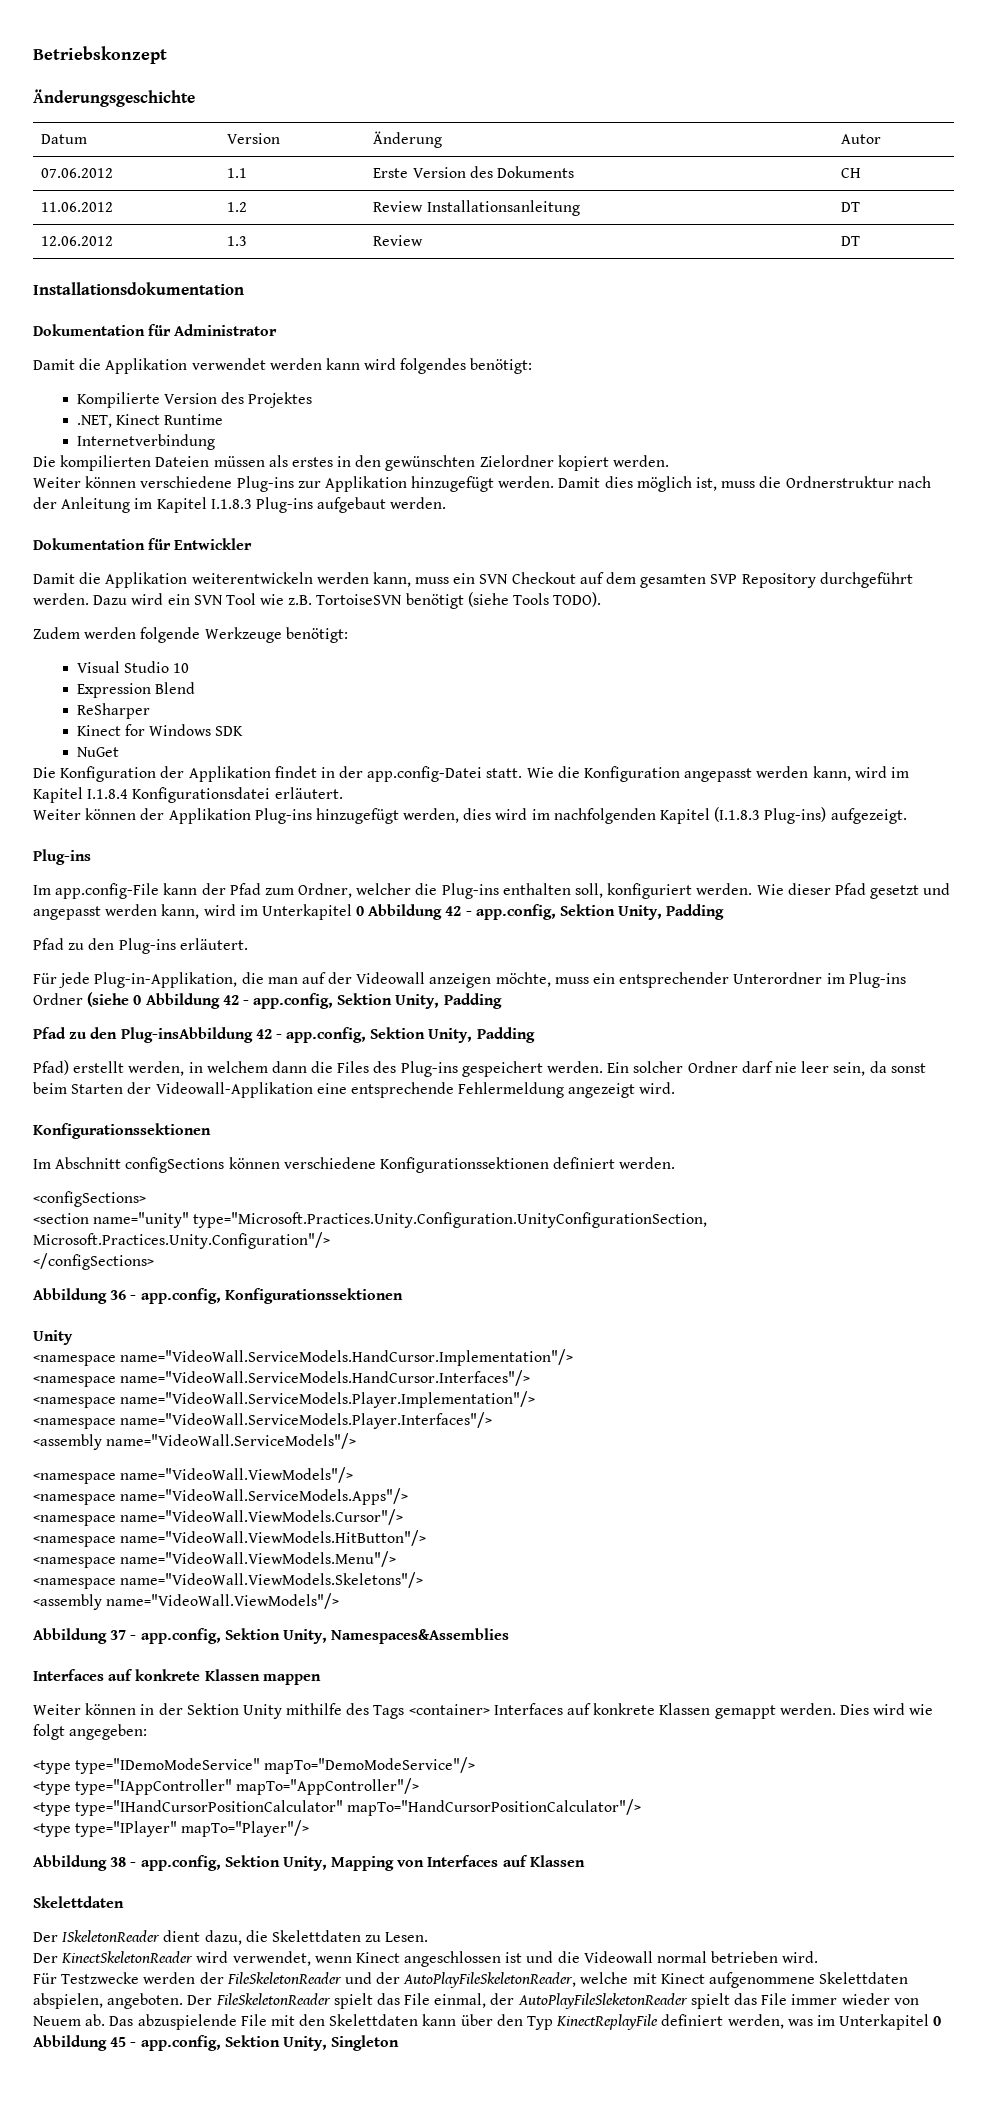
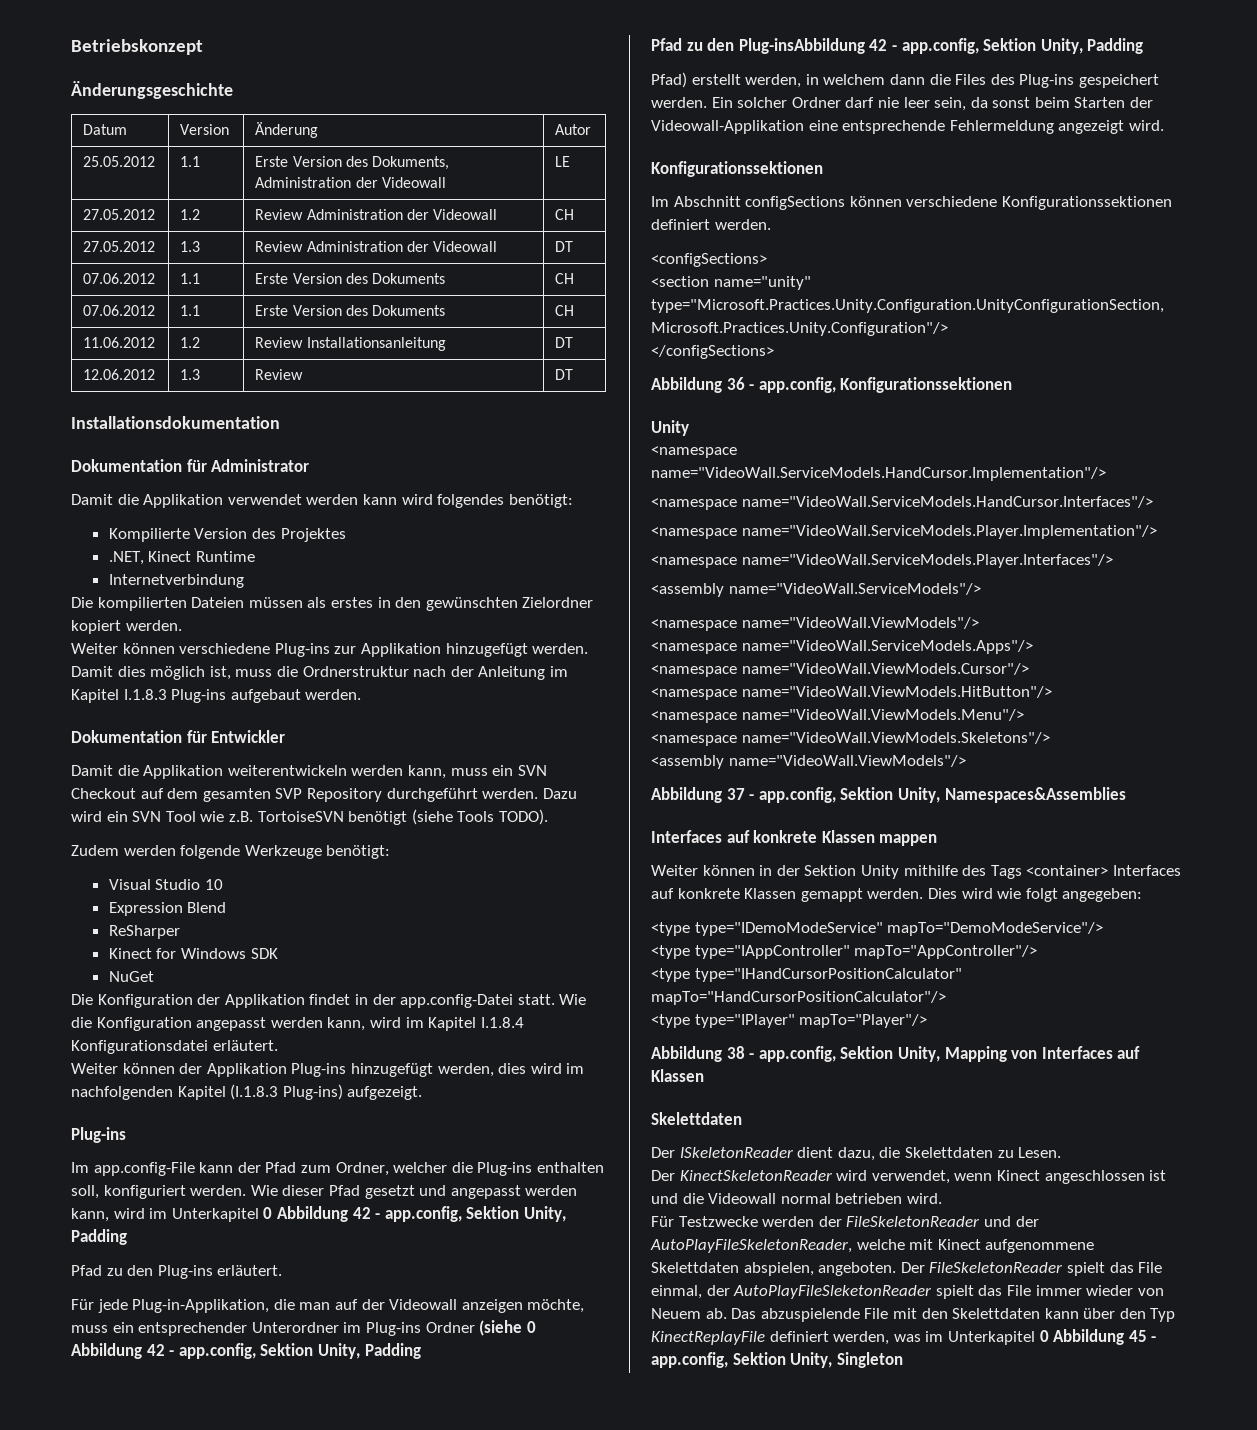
(882, 139) none -> [83,156,156,167] [180,156,201,167] [255,156,449,170] [255,177,446,188] [555,156,571,167] [83,209,156,220] [180,209,201,220] [255,209,497,220] [555,209,575,220] [83,241,156,252] [180,241,201,252] [255,241,497,252] [555,241,574,252] [83,273,156,284] [180,273,201,284] [255,273,445,284] [555,273,575,284] // 25.05.2012 | 1.1 | Erste Version des Dokuments, Administration der Videowall | LE // 27.05.2012 | 1.2 | Review Administration der Videowall | CH // 27.05.2012 | 1.3 | Review Administration der Videowall | DT // 07.06.2012 | 1.1 | Erste Version des Dokuments | CH

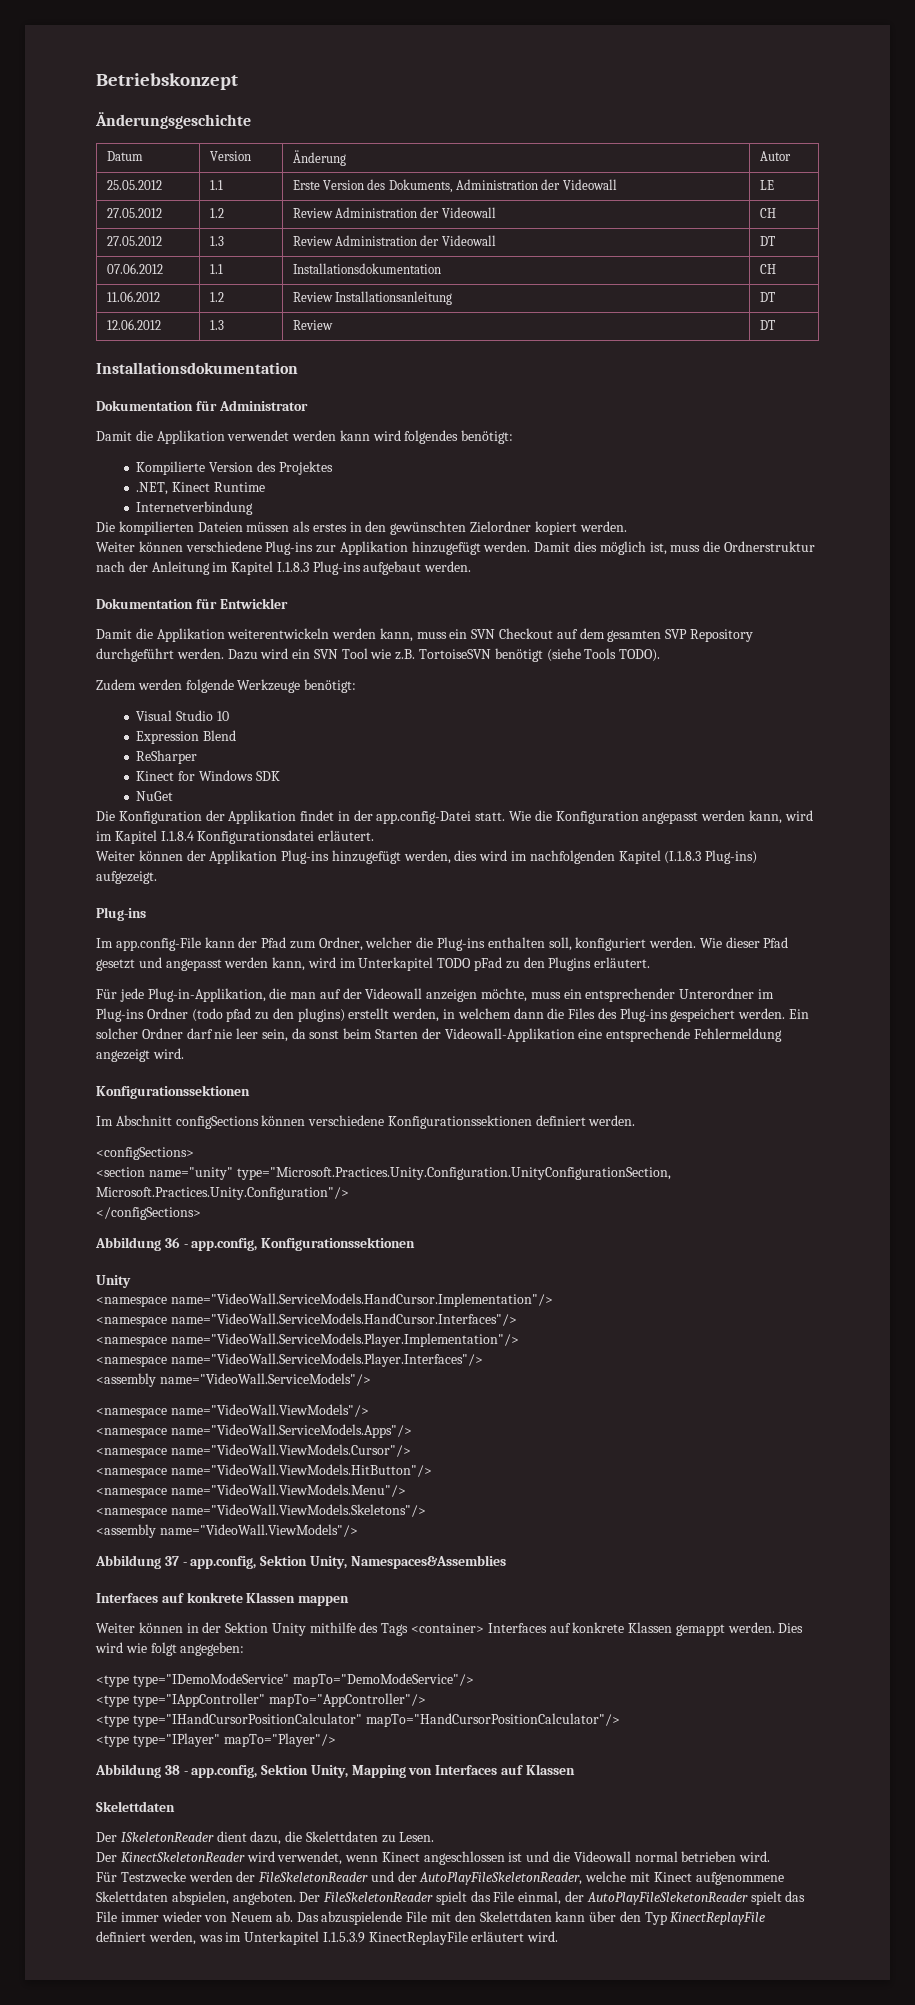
[255,273,445,284] [555,273,575,284] [83,305,156,316] [180,305,201,316] [255,305,445,316] Erste Version des Dokuments | CH // 07.06.2012 | 1.1 | Erste Version des Dokuments -> [292,263,441,274] Installationsdokumentation
[263,1206,566,1222] [71,1229,127,1245] [71,1265,213,1279] 0 Abbildung 42 - app.config, Sektion Unity, Padding // Pfad zu den Plug-ins -> [437,957,592,971] TODO pFad zu den Plugins
[479,1320,536,1336] [71,1343,421,1359] [651,38,1144,54] [651,72,687,88] (siehe 0 Abbildung 42 - app.config, Sektion Unity, Padding // Pfad zu den Plug-insAbbildung 42 - app.config, Sektion Unity, Padding // Pfad) -> [191,1008,345,1022] (todo pfad zu den plugins)
[1039,1329,1157,1345] [651,1352,903,1368] 0 Abbildung 45 - app.config, Sektion Unity, Singleton -> [322,1931,559,1945] I.1.5.3.9 KinectReplayFile erläutert wird.

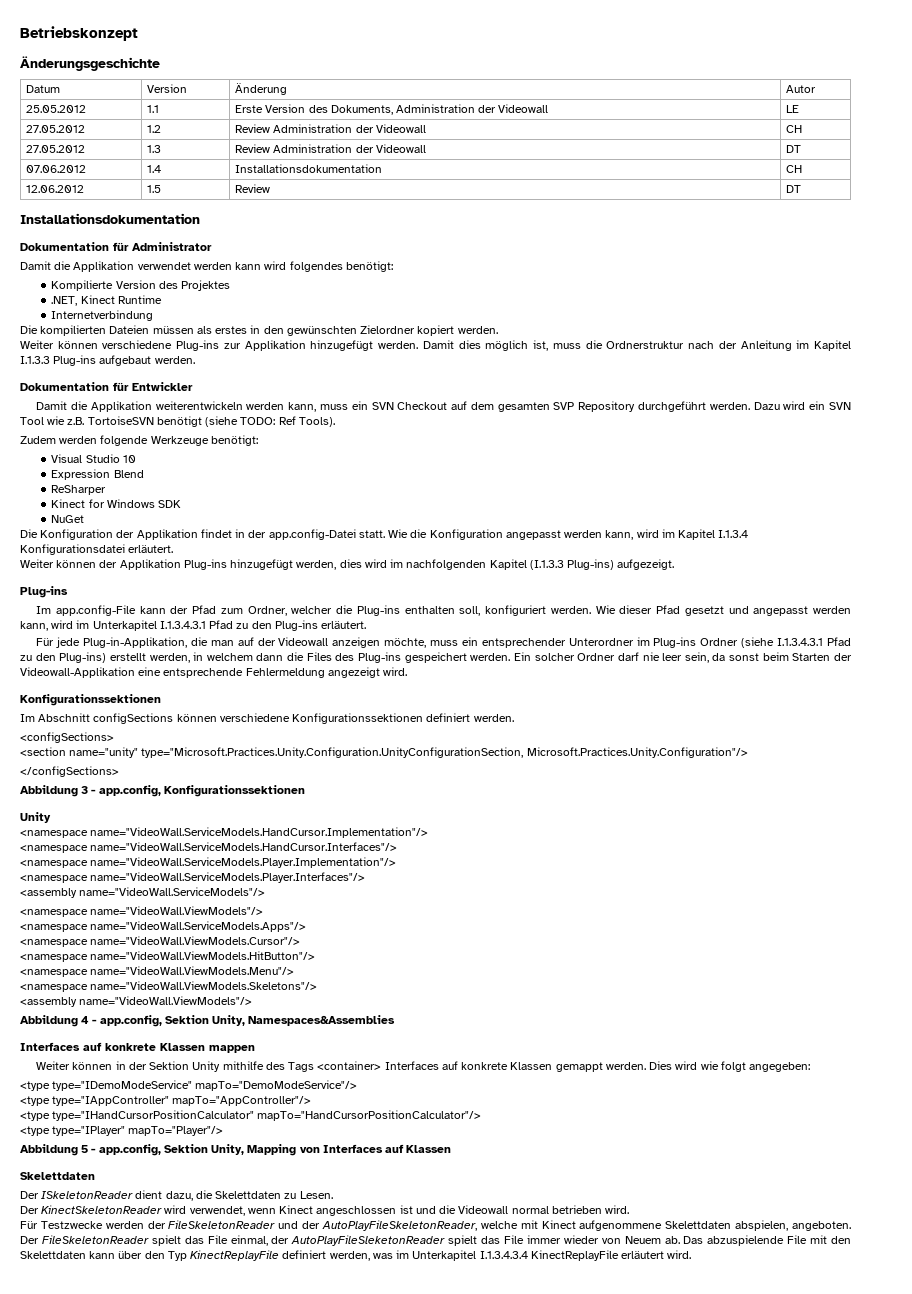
[209,264,223,274] 1.1 -> [147,165,162,173] 1.4
[106,291,160,302] [209,292,224,302] [292,291,452,305] [759,292,775,302] // 11.06.2012 | 1.2 | Review Installationsanleitung | DT -> (803, 169) none
[209,320,224,330] 1.3 -> [147,185,162,193] 1.5
[276,562,309,572] I.1.8.3 -> [20,356,50,364] I.1.3.3
[584,648,661,662] Tools TODO). -> [240,416,335,427] TODO: Ref Tools).
[160,831,194,841] I.1.8.4 -> [718,530,749,538] I.1.3.4
[664,851,702,864] (I.1.8.3 -> [529,560,564,570] (I.1.3.3
[437,957,592,971] TODO pFad zu den Plugins -> [159,620,318,631] I.1.3.4.3.1 Pfad zu den Plug-ins
[191,1008,345,1022] (todo pfad zu den plugins) -> [741,637,852,648] [20,652,107,663] (siehe I.1.3.4.3.1 Pfad zu den Plug-ins)
[164,1237,180,1248] 36 -> [81,786,89,794] 3
[164,1556,179,1566] 37 -> [81,1016,90,1024] 4
[164,1765,180,1775] 38 -> [81,1145,89,1153] 5
[322,1932,365,1943] I.1.5.3.9 -> [479,1251,528,1259] I.1.3.4.3.4

